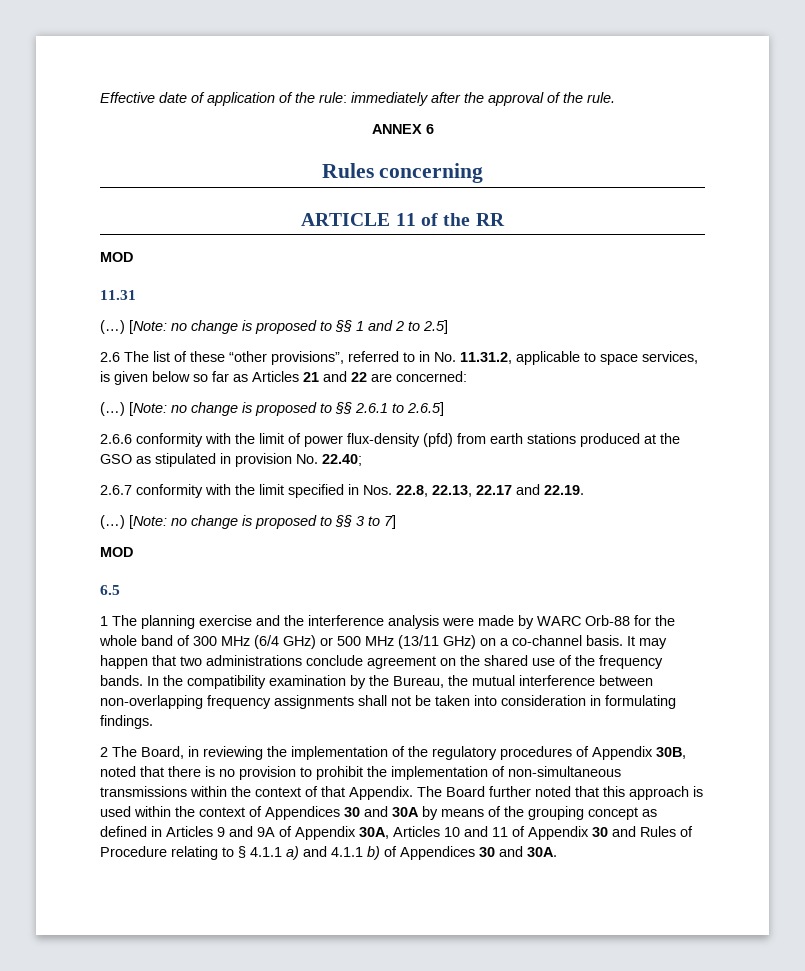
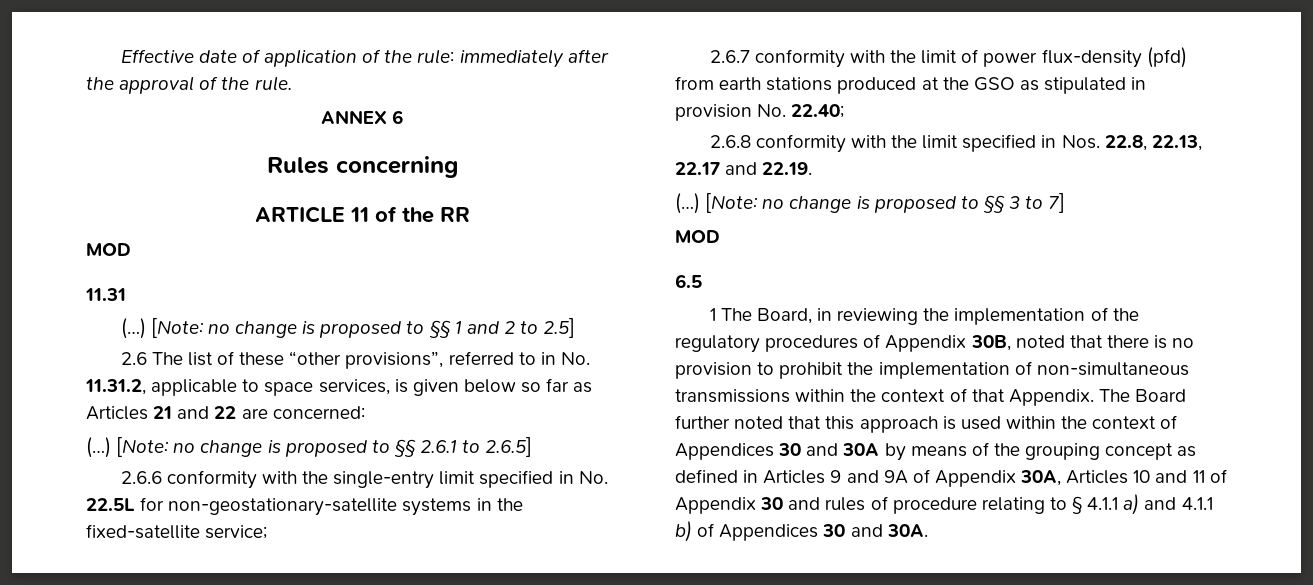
(255, 438) none -> [333,470,608,489] [86,497,523,516] [86,524,268,539] [709,49,917,68] single-entry limit specified in No. 22.5L for non-geostationary-satellite systems in the fixed-satellite service; // 2.6.7 conformity with the
[100,485,132,495] 2.6.7 -> [709,135,751,148] 2.6.8
[141,615,675,629] [99,635,667,649] [100,655,663,669] [100,675,653,689] [100,695,676,709] [100,715,153,729] [100,746,137,757] planning exercise and the interference analysis were made by WARC Orb-88 for the whole band of 300 MHz (6/4 GHz) or 500 MHz (13/11 GHz) on a co-channel basis. It may happen that two administrations conclude agreement on the shared use of the frequency bands. In the compatibility examination by the Bureau, the mutual interference between non-overlapping frequency assignments shall not be taken into consideration in formulating findings. // 2 The -> (752, 314) none
[640,826,693,837] [100,846,167,857] Rules of Procedure -> [825,496,977,514] rules of procedure

